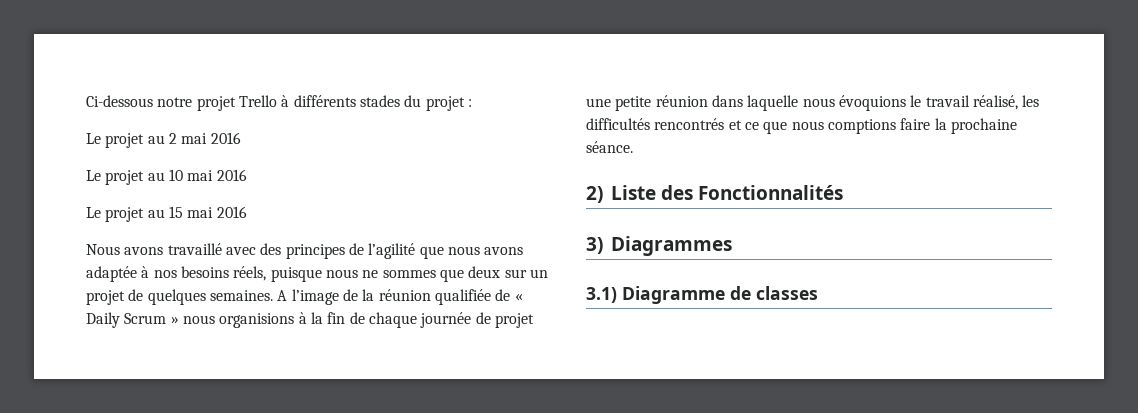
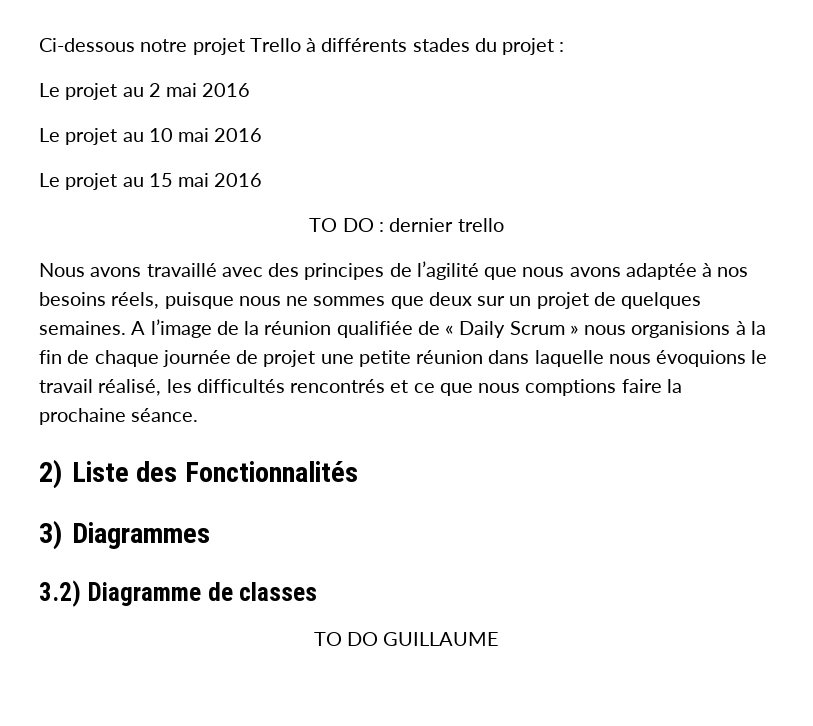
(247, 212) none -> [309,218,504,232] // TO DO : dernier trello
[586,287,617,303] 3.1) -> [39,580,81,607] 3.2)
(818, 293) none -> [313,632,500,646] // TO DO GUILLAUME

